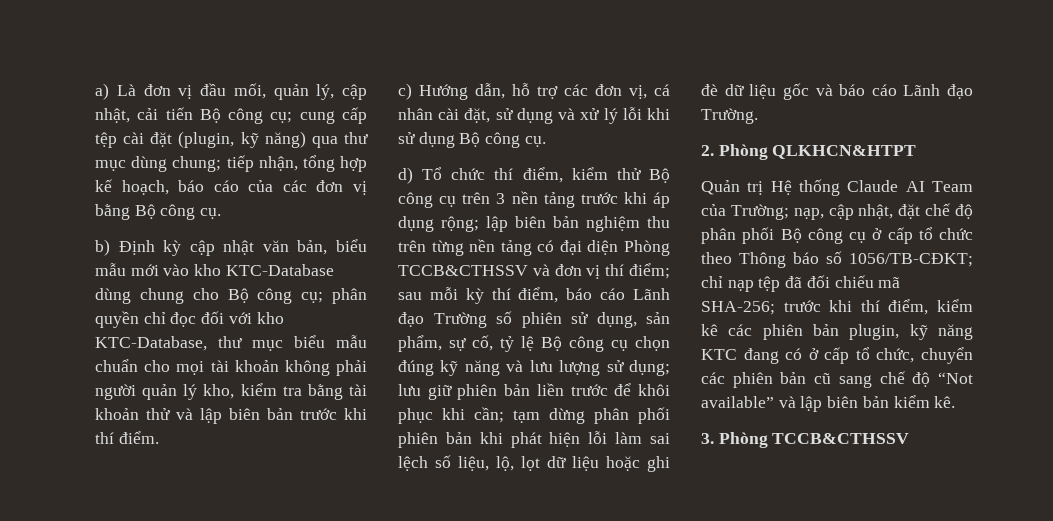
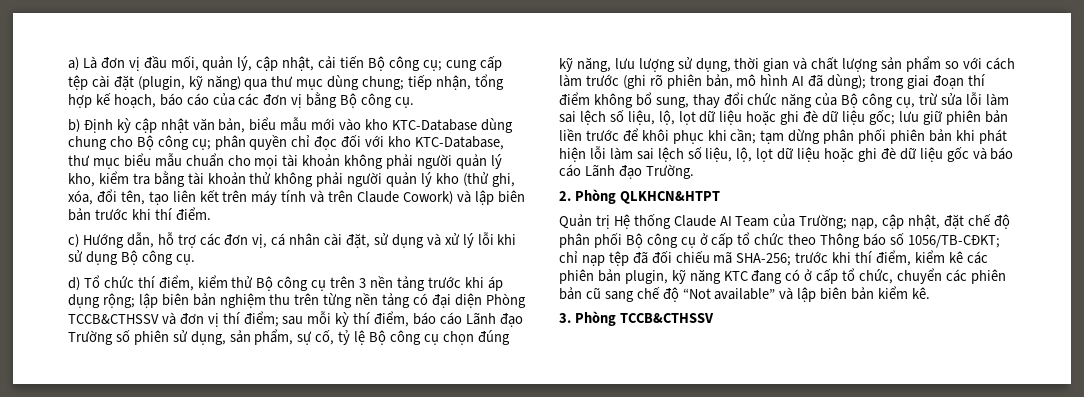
(170, 414) none -> [274,172,515,187] [68,189,453,205] không phải người quản lý kho (thử ghi, xóa, đổi tên, tạo liên kết trên máy tính và trên Claude Cowork)
[464,360,524,376] năng và -> [576,57,611,72] năng,
[629,360,670,376] dụng; -> [695,56,1015,72] [559,74,985,89] [559,92,1009,108] [559,110,895,125] dụng, thời gian và chất lượng sản phẩm so với cách làm trước (ghi rõ phiên bản, mô hình AI đã dùng); trong giai đoạn thí điểm không bổ sung, thay đổi chức năng của Bộ công cụ, trừ sửa lỗi làm sai lệch số liệu, lộ, lọt dữ liệu hoặc ghi đè dữ liệu gốc;

